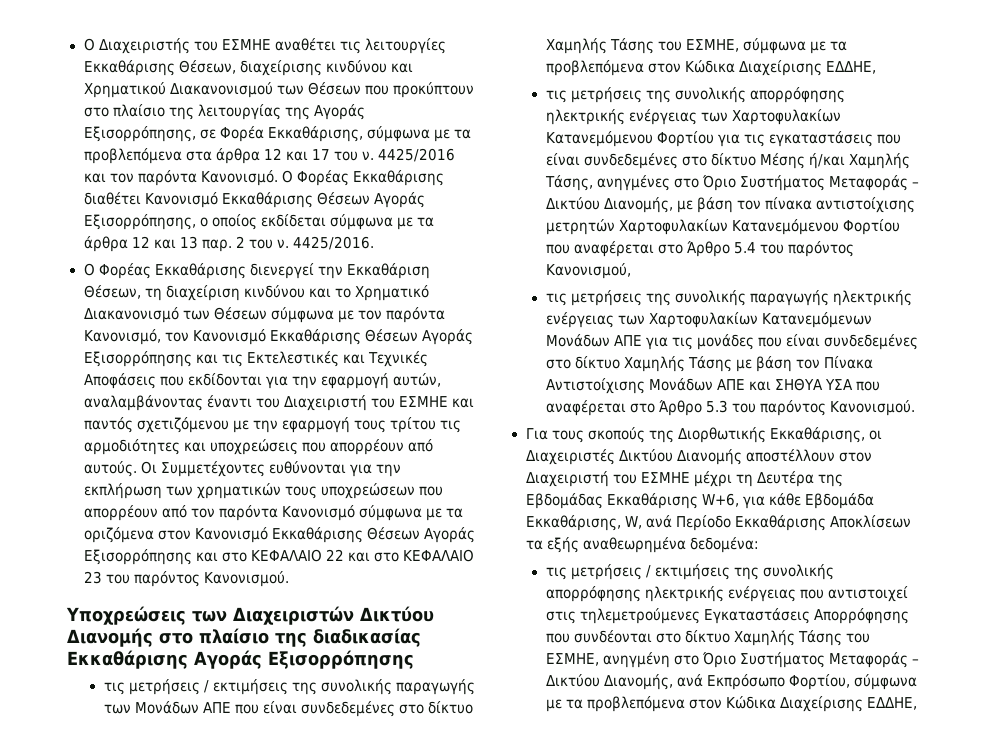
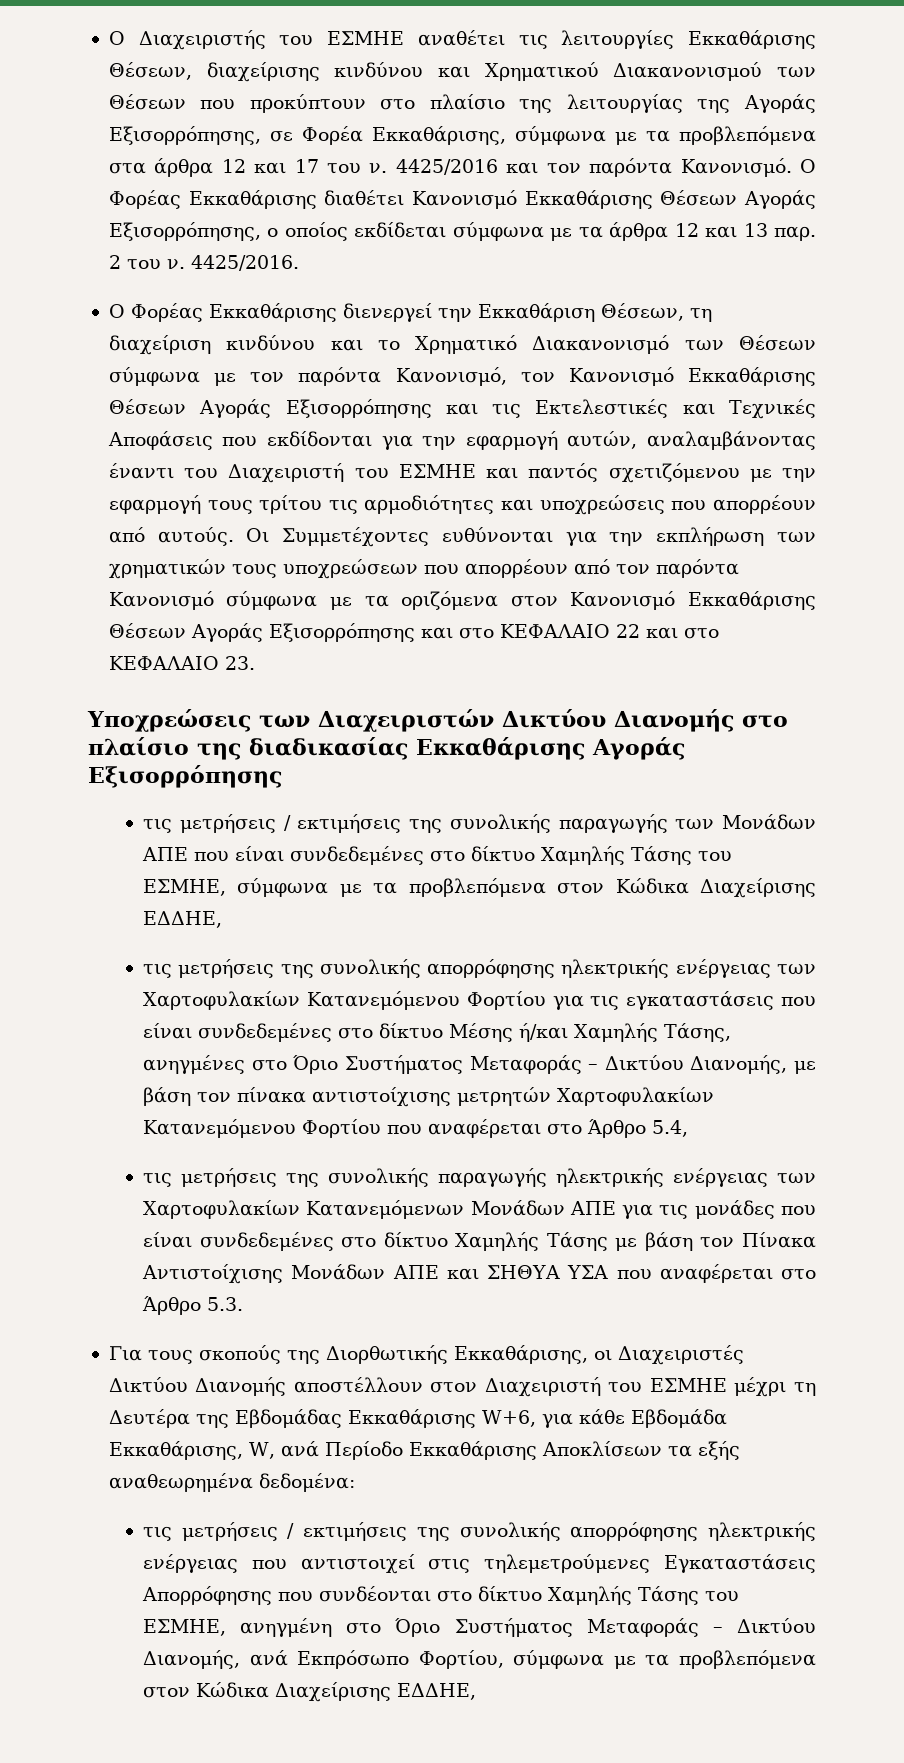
[83,571,289,587] 23 του παρόντος Κανονισμού. -> [224,656,255,670] 23.
[733,241,855,257] [545,263,631,279] 5.4 του παρόντος Κανονισμού, -> [652,1120,689,1137] 5.4,
[705,400,916,416] 5.3 του παρόντος Κανονισμού. -> [207,1297,244,1311] 5.3.

